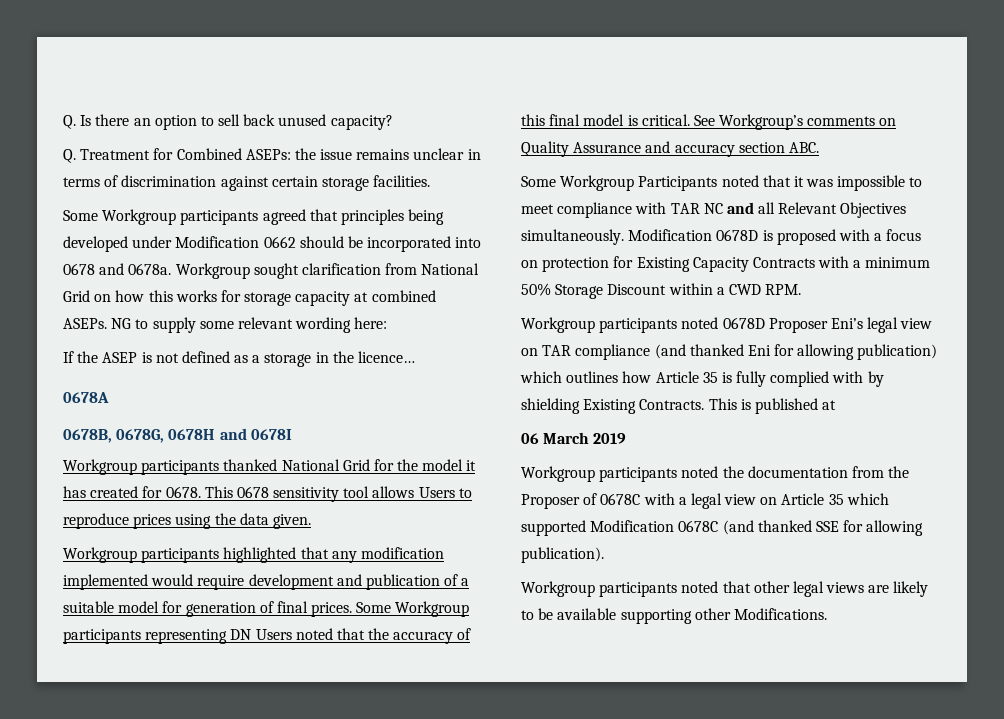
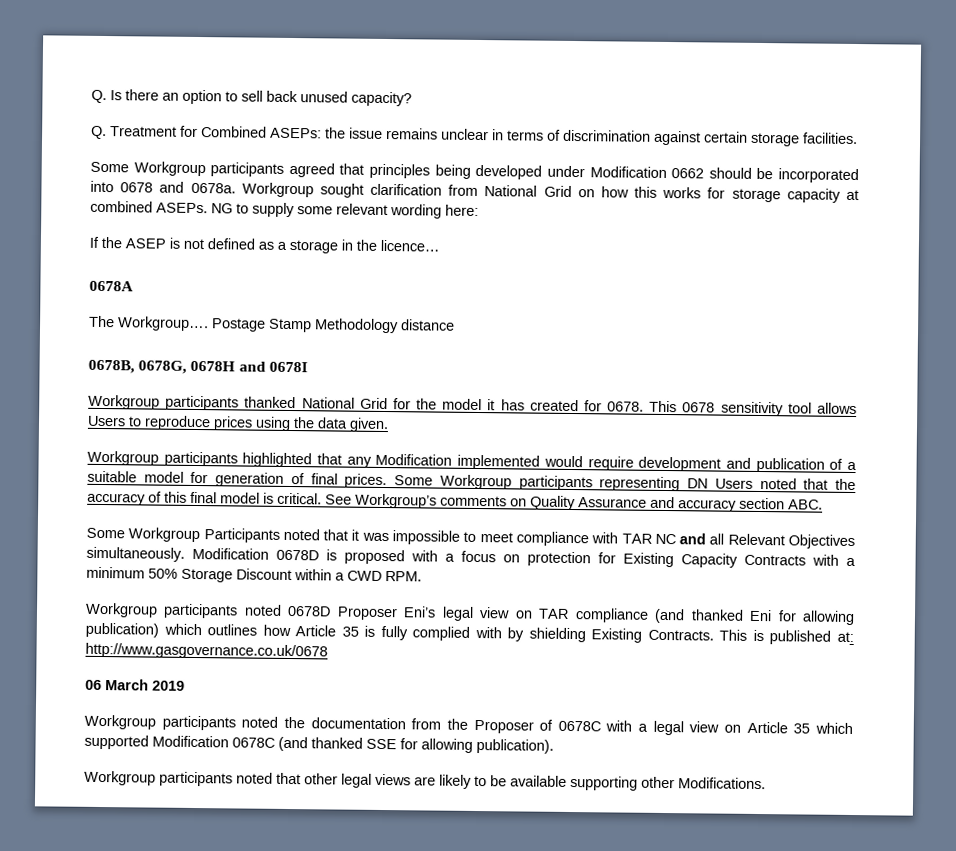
(109, 397) none -> [89,315,455,334] // The Workgroup…. Postage Stamp Methodology distance
[360,547,444,559] modification -> [375,453,453,466] Modification
[822,400,837,410] at -> [836,631,854,643] [85,642,328,660] at: http://www.gasgovernance.co.uk/0678

